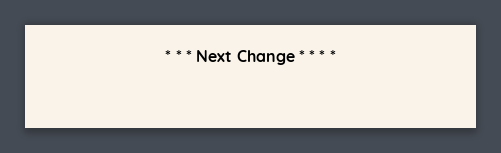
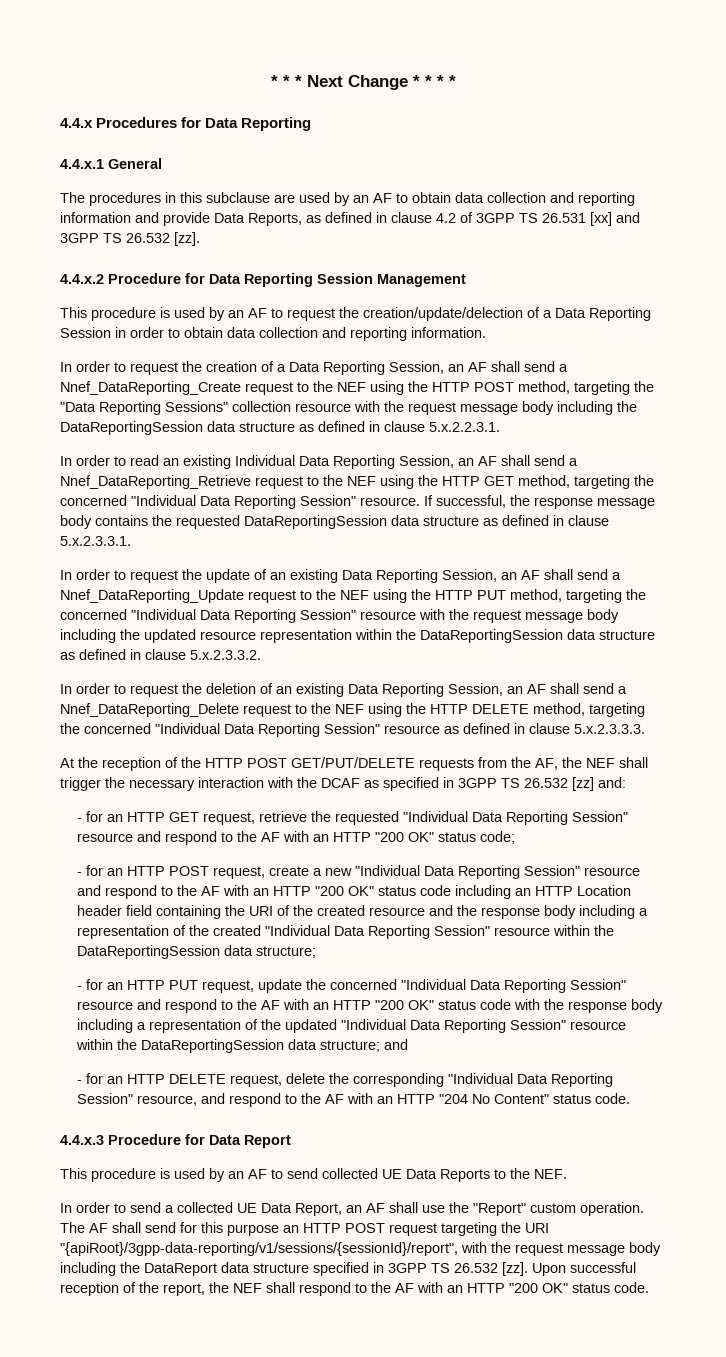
(336, 56) none -> [60,117,312,131] [60,158,162,169] [60,192,635,206] [60,212,640,226] [60,232,200,246] [60,273,466,287] [60,307,651,321] [60,327,486,341] [60,361,568,375] [60,381,654,395] [60,401,637,415] [60,421,500,435] [60,455,578,469] [60,475,654,489] [60,495,655,509] [60,515,609,529] [60,536,131,546] [60,569,621,583] [60,589,646,603] [60,609,619,623] [60,629,655,643] [60,649,261,660] [60,683,627,697] [60,703,645,717] [60,723,645,737] [60,757,648,771] [60,777,626,791] [77,811,629,825] [77,831,516,845] [77,865,641,879] [77,885,632,899] [77,905,649,919] [77,925,615,939] [77,945,317,959] [77,979,627,993] [77,999,664,1013] [77,1019,627,1033] [76,1039,409,1053] [77,1073,614,1087] [77,1093,631,1107] [60,1134,291,1148] [60,1168,567,1182] [60,1202,644,1216] [60,1222,549,1236] [60,1242,661,1256] [60,1262,636,1276] [60,1282,649,1296] // 4.4.x Procedures for Data Reporting // 4.4.x.1 General // The procedures in this subclause are used by an AF to obtain data collection and reporting information and provide Data Reports, as defined in clause 4.2 of 3GPP TS 26.531 [xx] and 3GPP TS 26.532 [zz]. // 4.4.x.2 Procedure for Data Reporting Session Management // This procedure is used by an AF to request the creation/update/delection of a Data Reporting Session in order to obtain data collection and reporting information. // In order to request the creation of a Data Reporting Session, an AF shall send a Nnef_DataReporting_Create request to the NEF using the HTTP POST method, targeting the "Data Reporting Sessions" collection resource with the request message body including the DataReportingSession data structure as defined in clause 5.x.2.2.3.1. // In order to read an existing Individual Data Reporting Session, an AF shall send a Nnef_DataReporting_Retrieve request to the NEF using the HTTP GET method, targeting the concerned "Individual Data Reporting Session" resource. If successful, the response message body contains the requested DataReportingSession data structure as defined in clause 5.x.2.3.3.1. // In order to request the update of an existing Data Reporting Session, an AF shall send a Nnef_DataReporting_Update request to the NEF using the HTTP PUT method, targeting the concerned "Individual Data Reporting Session" resource with the request message body including the updated resource representation within the DataReportingSession data structure as defined in clause 5.x.2.3.3.2. // In order to request the deletion of an existing Data Reporting Session, an AF shall send a Nnef_DataReporting_Delete request to the NEF using the HTTP DELETE method, targeting the concerned "Individual Data Reporting Session" resource as defined in clause 5.x.2.3.3.3. // At the reception of the HTTP POST GET/PUT/DELETE requests from the AF, the NEF shall trigger the necessary interaction with the DCAF as specified in 3GPP TS 26.532 [zz] and: // - for an HTTP GET request, retrieve the requested "Individual Data Reporting Session" resource and respond to the AF with an HTTP "200 OK" status code; // - for an HTTP POST request, create a new "Individual Data Reporting Session" resource and respond to the AF with an HTTP "200 OK" status code including an HTTP Location header field containing the URI of the created resource and the response body including a representation of the created "Individual Data Reporting Session" resource within the DataReportingSession data structure; // - for an HTTP PUT request, update the concerned "Individual Data Reporting Session" resource and respond to the AF with an HTTP "200 OK" status code with the response body including a representation of the updated "Individual Data Reporting Session" resource within the DataReportingSession data structure; and // - for an HTTP DELETE request, delete the corresponding "Individual Data Reporting Session" resource, and respond to the AF with an HTTP "204 No Content" status code. // 4.4.x.3 Procedure for Data Report // This procedure is used by an AF to send collected UE Data Reports to the NEF. // In order to send a collected UE Data Report, an AF shall use the "Report" custom operation. The AF shall send for this purpose an HTTP POST request targeting the URI "{apiRoot}/3gpp-data-reporting/v1/sessions/{sessionId}/report", with the request message body including the DataReport data structure specified in 3GPP TS 26.532 [zz]. Upon successful reception of the report, the NEF shall respond to the AF with an HTTP "200 OK" status code.

